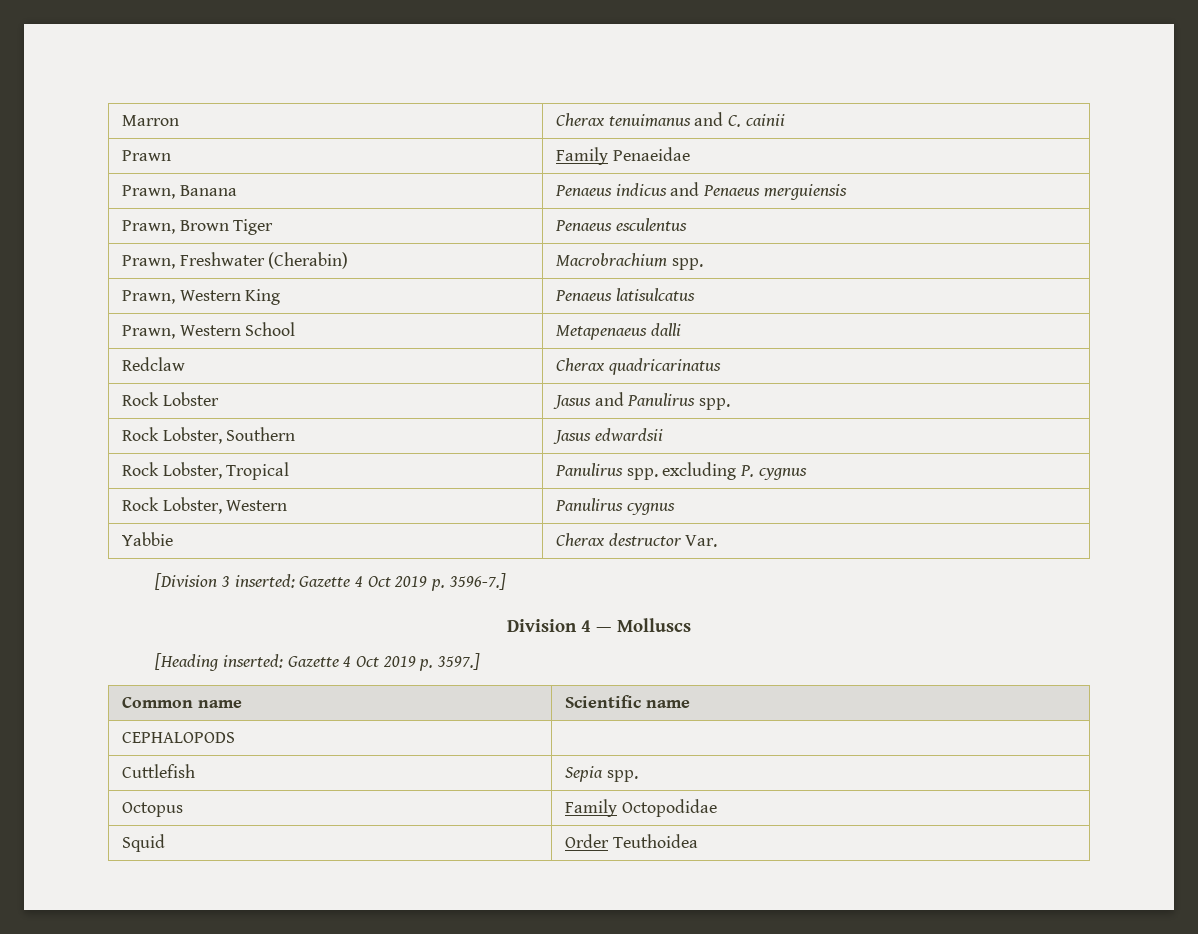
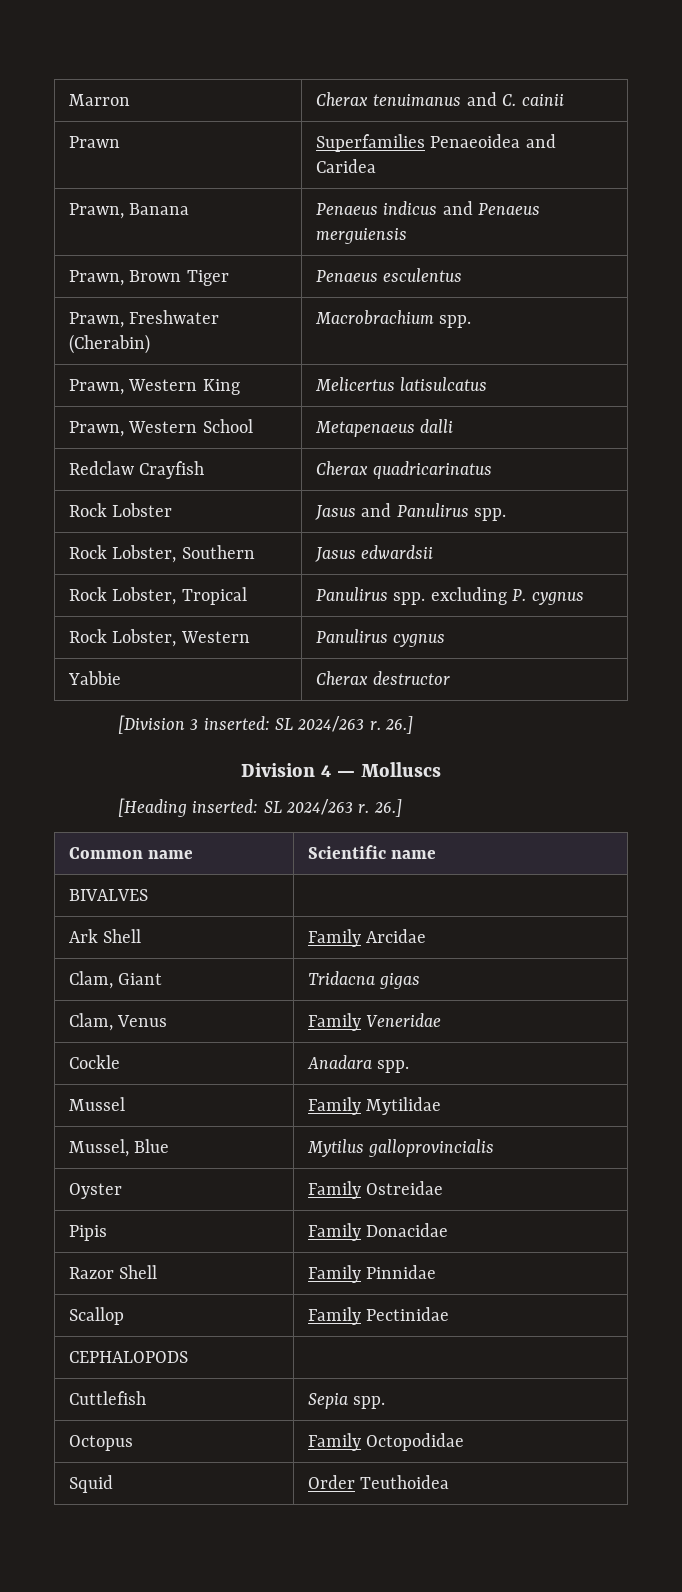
[555,147,690,165] Family Penaeidae -> [315,134,556,152] [315,159,376,173] Superfamilies Penaeoidea and Caridea
[554,290,612,301] Penaeus -> [314,377,395,391] Melicertus
(185, 364) none -> [139,461,205,479] Crayfish
[685,535,718,547] Var. -> (451, 678) none
[299,573,506,591] Gazette 4 Oct 2019 p. 3596-7.] -> [275,716,414,734] SL 2024/263 r. 26.]
[287,653,481,671] [121,697,242,708] [564,695,690,708] Gazette 4 Oct 2019 p. 3597.] // Common name | Scientific name -> [263,799,402,817] [68,847,194,859] [307,845,437,859] [68,889,148,901] [68,929,142,943] [307,929,427,947] [68,971,163,989] [307,971,421,989] [68,1013,168,1031] [307,1013,442,1031] [68,1055,120,1069] [306,1055,410,1073] [68,1097,125,1111] [307,1097,442,1115] [68,1139,170,1157] [306,1139,495,1157] [68,1183,122,1199] [307,1181,444,1199] [68,1225,107,1241] [307,1223,449,1241] [68,1265,158,1279] [307,1265,437,1283] [68,1307,124,1325] [307,1307,450,1325] SL 2024/263 r. 26.] // Common name | Scientific name // BIVALVES | // Ark Shell | Family Arcidae // Clam, Giant | Tridacna gigas // Clam, Venus | Family Veneridae // Cockle | Anadara spp. // Mussel | Family Mytilidae // Mussel, Blue | Mytilus galloprovincialis // Oyster | Family Ostreidae // Pipis | Family Donacidae // Razor Shell | Family Pinnidae // Scallop | Family Pectinidae

